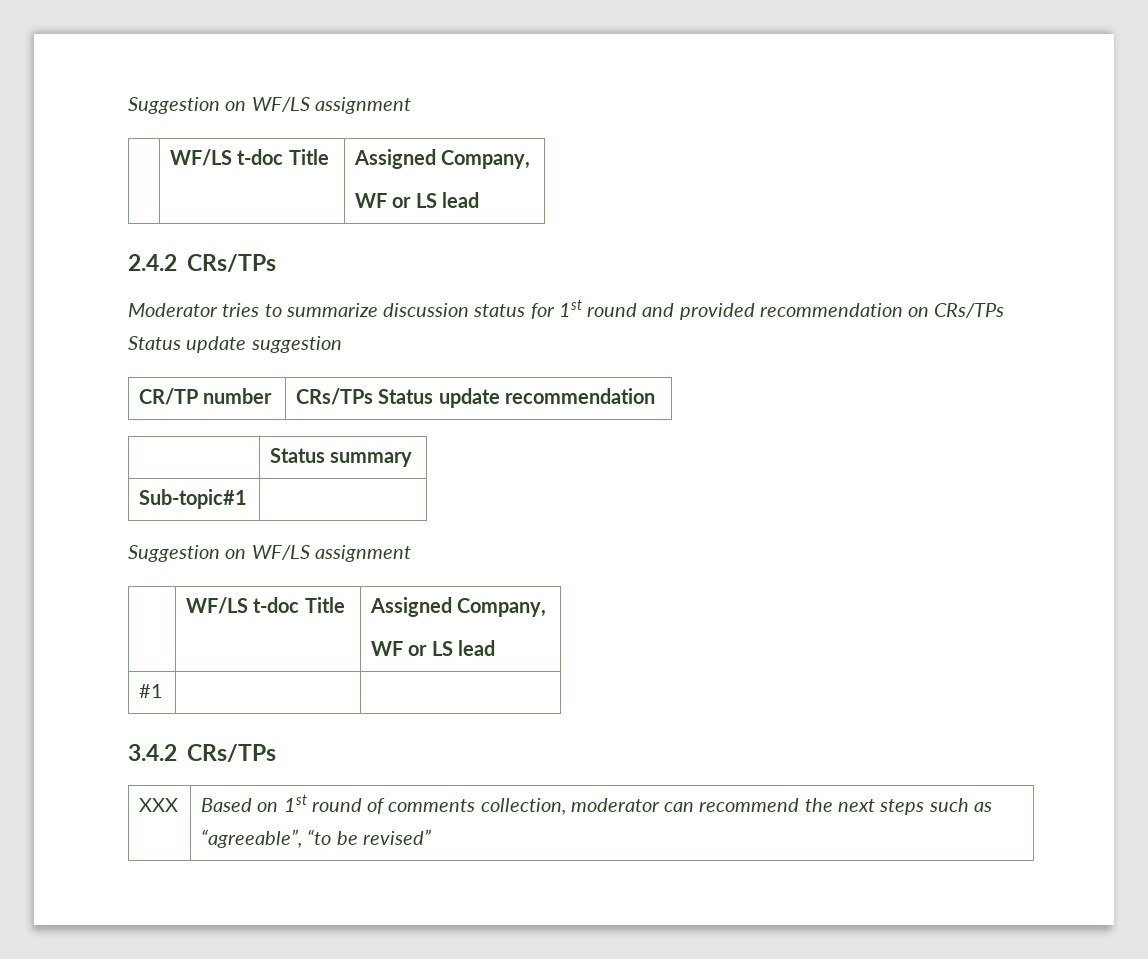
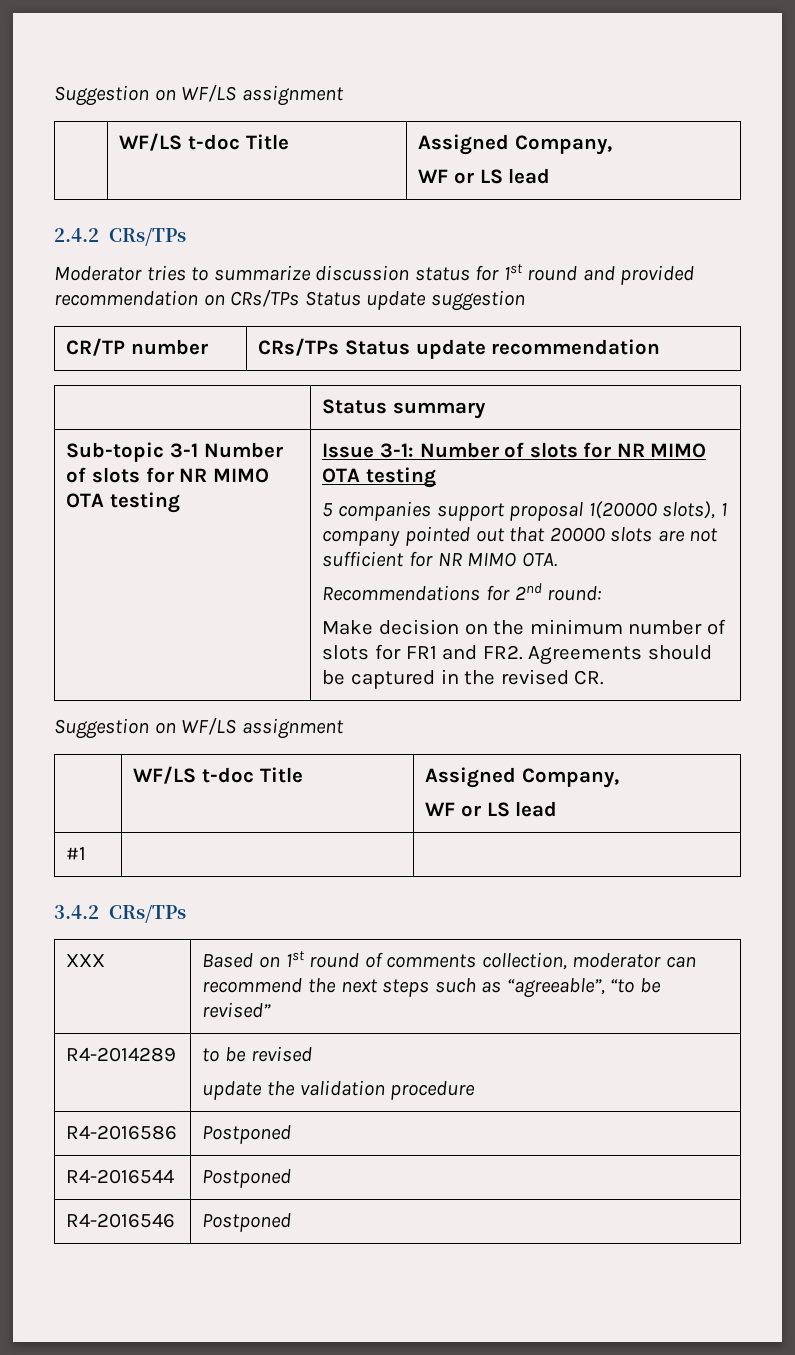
[139,489,248,509] Sub-topic#1 | -> [66,442,283,462] [66,467,269,483] [66,492,180,513] [322,442,707,458] [322,467,436,488] [322,501,727,521] [322,526,719,547] [322,551,557,567] [322,583,602,601] [322,619,726,635] [322,644,712,665] [322,669,605,689] Sub-topic 3-1 Number of slots for NR MIMO OTA testing | Issue 3-1: Number of slots for NR MIMO OTA testing // 5 companies support proposal 1(20000 slots), 1 company pointed out that 20000 slots are not sufficient for NR MIMO OTA. // Recommendations for 2nd round: // Make decision on the minimum number of slots for FR1 and FR2. Agreements should be captured in the revised CR.
(431, 837) none -> [66,1047,177,1062] [202,1046,312,1062] [202,1080,476,1100] [66,1125,178,1140] [202,1125,292,1144] [66,1169,175,1184] [202,1169,292,1188] [66,1213,176,1228] [202,1213,292,1232] // R4-2014289 | to be revised // update the validation procedure // R4-2016586 | Postponed // R4-2016544 | Postponed // R4-2016546 | Postponed

